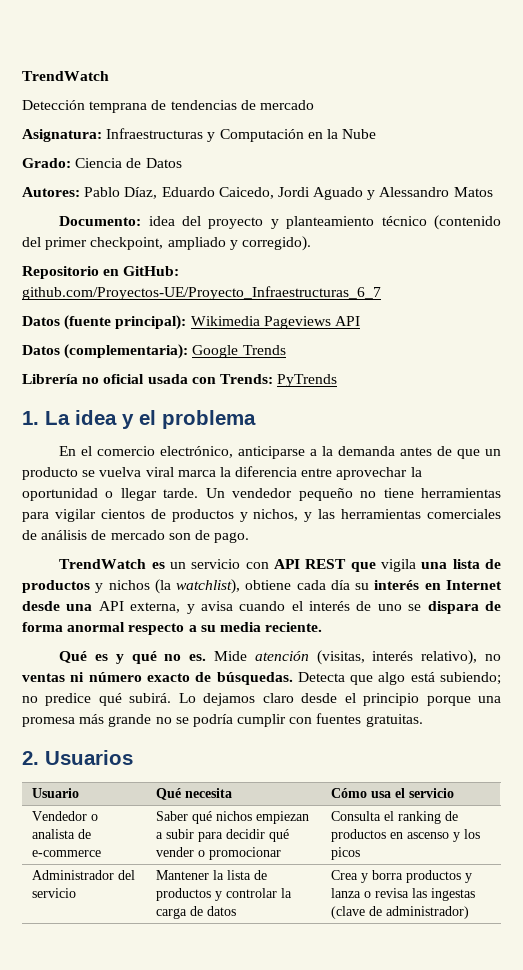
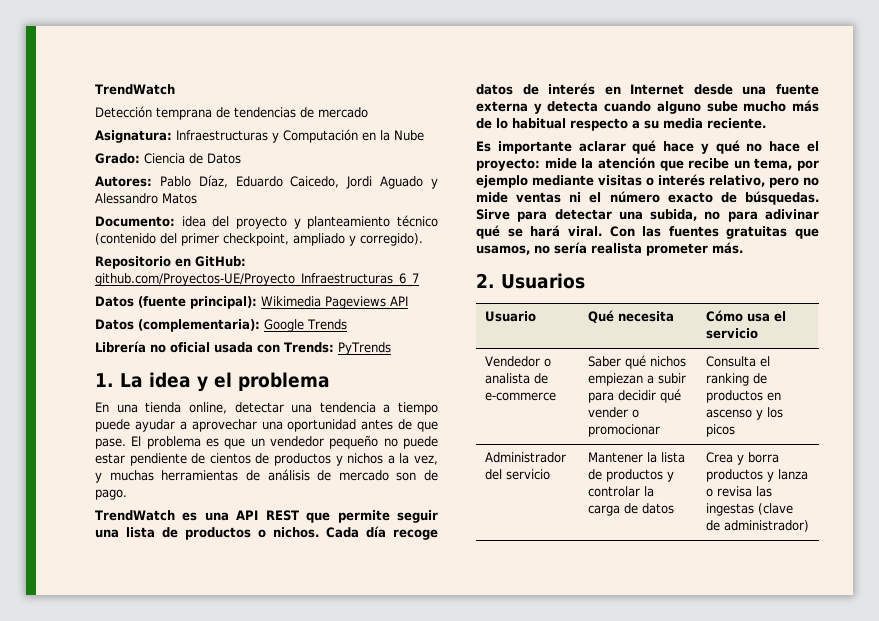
[81,446,502,459] [22,466,422,480] [22,488,502,501] [22,509,501,522] el comercio electrónico, anticiparse a la demanda antes de que un producto se vuelva viral marca la diferencia entre aprovechar la oportunidad o llegar tarde. Un vendedor pequeño no tiene herramientas para vigilar cientos de productos y nichos, y las herramientas comerciales -> [116,402,438,415] [95,419,438,432] [95,435,438,449] [95,453,438,466] [95,470,239,483] una tienda online, detectar una tendencia a tiempo puede ayudar a aprovechar una oportunidad antes de que pase. El problema es que un vendedor pequeño no puede estar pendiente de cientos de productos y nichos a la vez, y muchas herramientas
[169,559,269,569] un servicio con -> [204,512,229,521] una
[380,559,416,572] vigila -> [337,510,438,523] permite seguir
[95,579,370,594] y nichos (la watchlist), obtiene cada día su -> [258,526,438,540] [476,84,539,95] o nichos. Cada día recoge datos de
[98,601,501,614] [22,622,126,632] API externa, y avisa cuando el interés de uno se dispara de forma anormal -> [776,84,819,95] [476,100,819,114] [476,118,566,129] fuente externa y detecta cuando alguno sube mucho más de lo habitual
[59,650,501,665] Qué es y qué no es. Mide atención (visitas, interés relativo), no -> [476,140,819,154] [476,157,819,171] [476,174,819,188] [476,192,508,203] Es importante aclarar qué hace y qué no hace el proyecto: mide la atención que recibe un tema, por ejemplo mediante visitas o interés relativo, pero no mide
(85, 677) none -> [589,192,602,203] el
[297,672,502,685] [22,693,501,706] [22,713,423,727] Detecta que algo está subiendo; no predice qué subirá. Lo dejamos claro desde el principio porque una promesa más grande no se podría cumplir con fuentes gratuitas. -> [476,209,819,222] [476,225,819,239] [476,242,743,256] Sirve para detectar una subida, no para adivinar qué se hará viral. Con las fuentes gratuitas que usamos, no sería realista prometer más.

